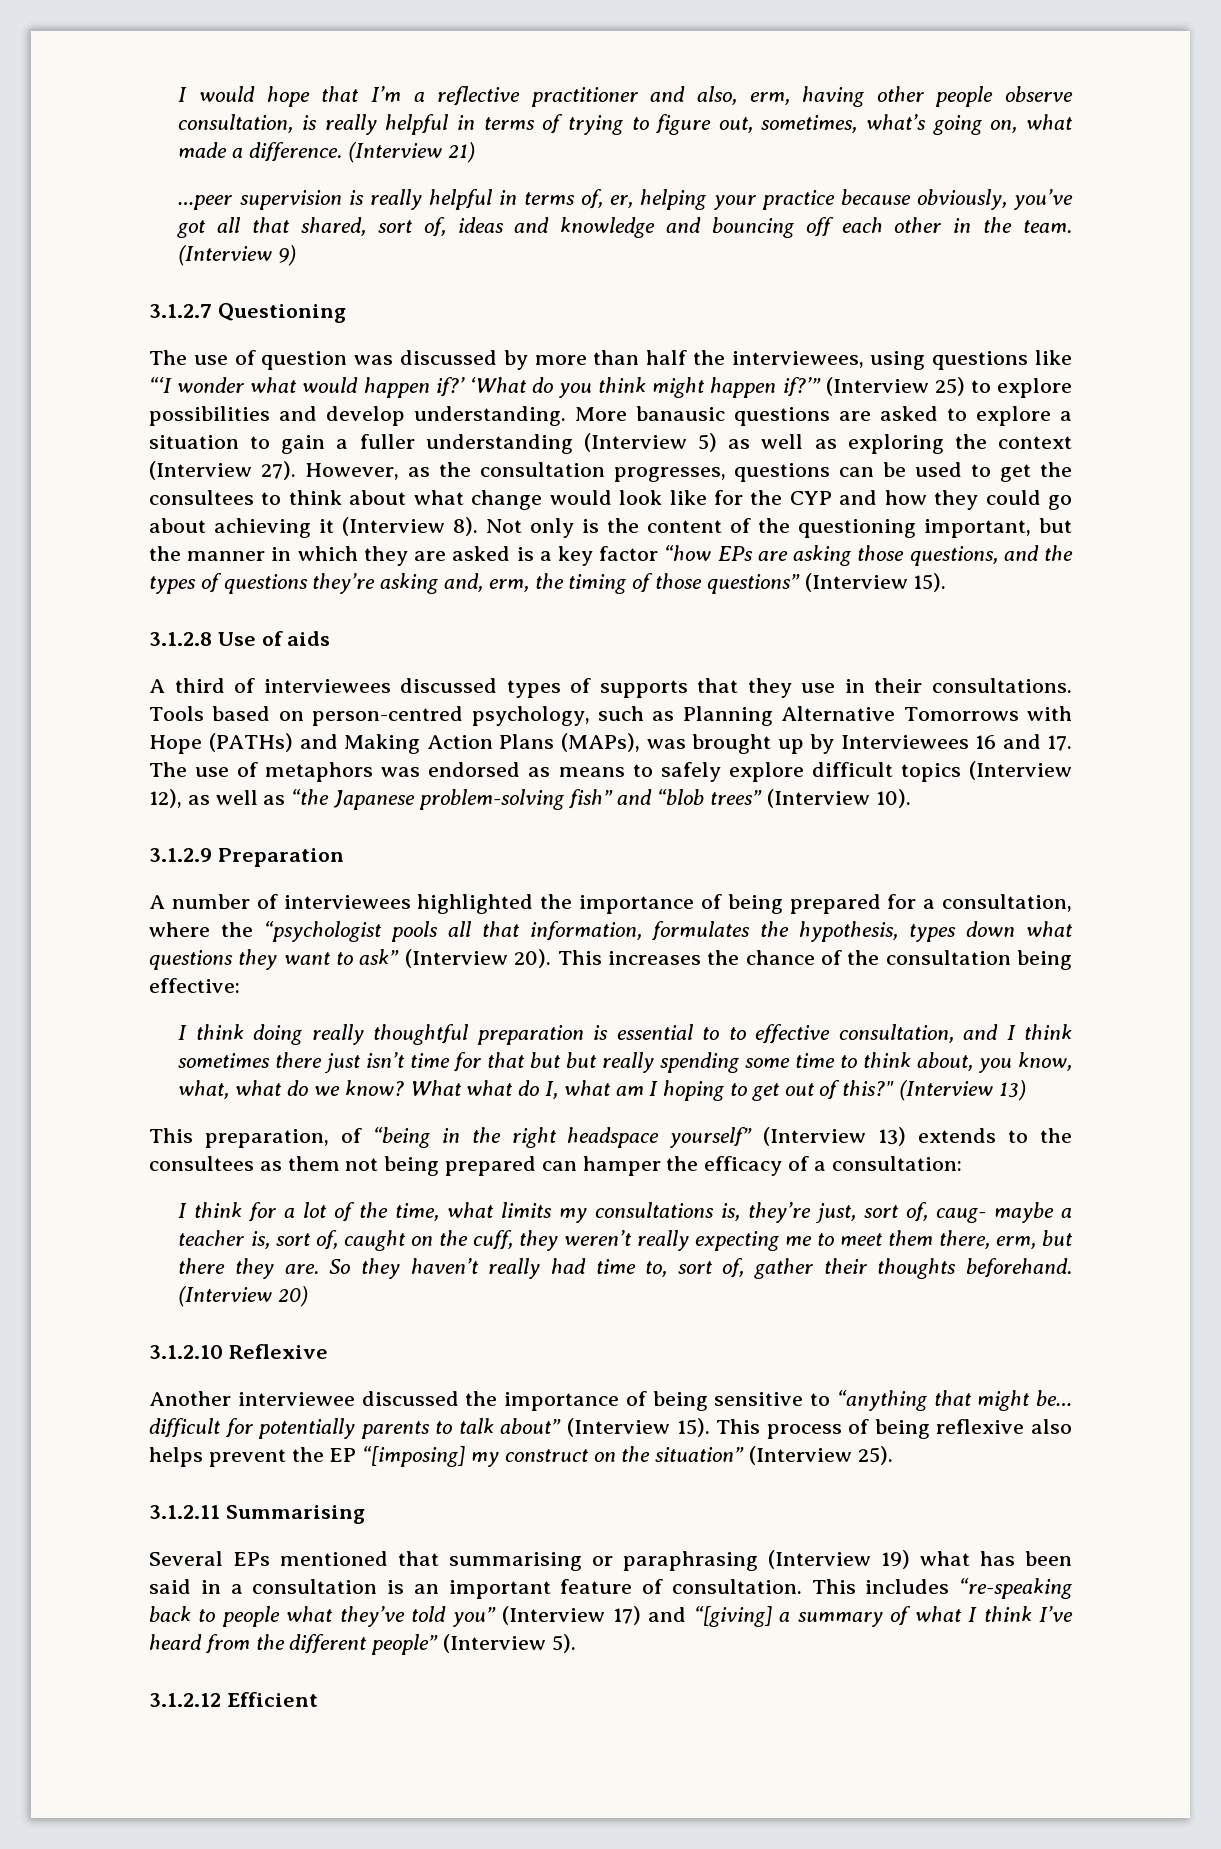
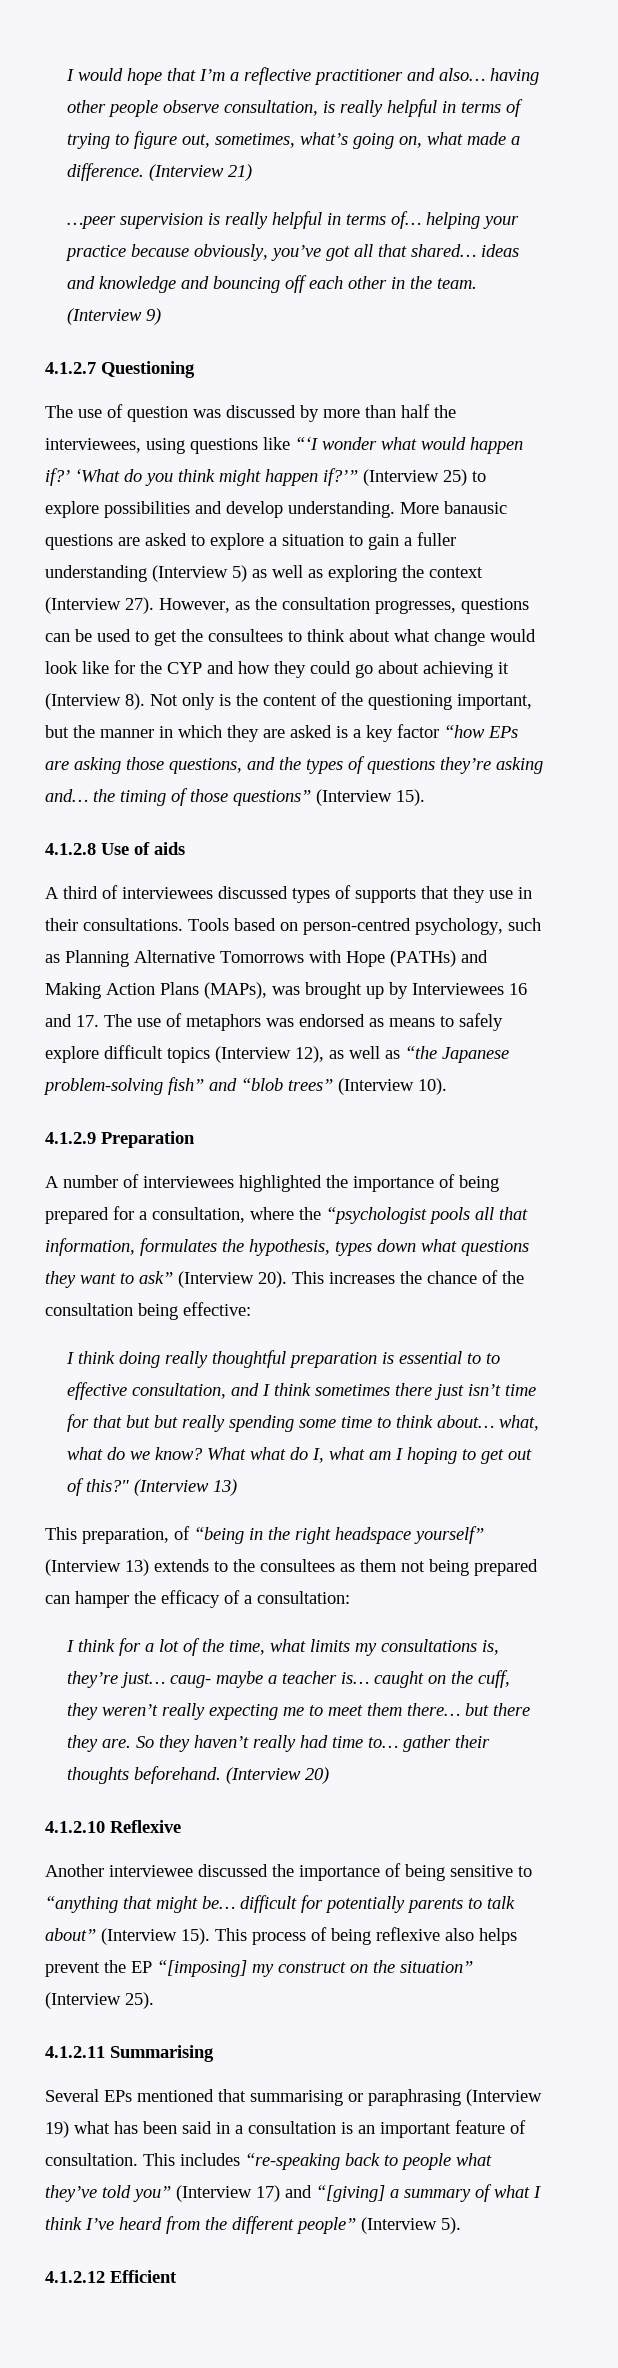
[696,86,790,105] also, erm, -> [438,68,485,81] also…
[581,189,634,209] of, er, -> [390,211,421,229] of…
[301,217,446,237] shared, sort of, -> [410,244,476,257] shared…
[149,304,212,318] 3.1.2.7 -> [45,362,96,374] 4.1.2.7
[444,573,529,592] and, erm, -> [45,789,88,802] and…
[149,632,212,646] 3.1.2.8 -> [45,843,96,855] 4.1.2.8
[149,848,212,862] 3.1.2.9 -> [45,1132,96,1144] 4.1.2.9
[917,1052,1073,1073] about, you know, -> [436,1415,494,1428] about…
[815,1202,929,1223] just, sort of, -> [120,1672,165,1688] just…
[250,1230,338,1250] is, sort of, -> [340,1672,369,1684] is…
[938,1230,1036,1249] there, erm, -> [406,1703,460,1716] there…
[645,1258,745,1278] to, sort of, -> [367,1737,398,1748] to…
[149,1345,223,1359] 3.1.2.10 -> [45,1821,105,1833] 4.1.2.10
[149,1505,220,1519] 3.1.2.11 -> [45,2046,105,2058] 4.1.2.11
[149,1693,221,1707] 3.1.2.12 -> [45,2271,105,2283] 4.1.2.12

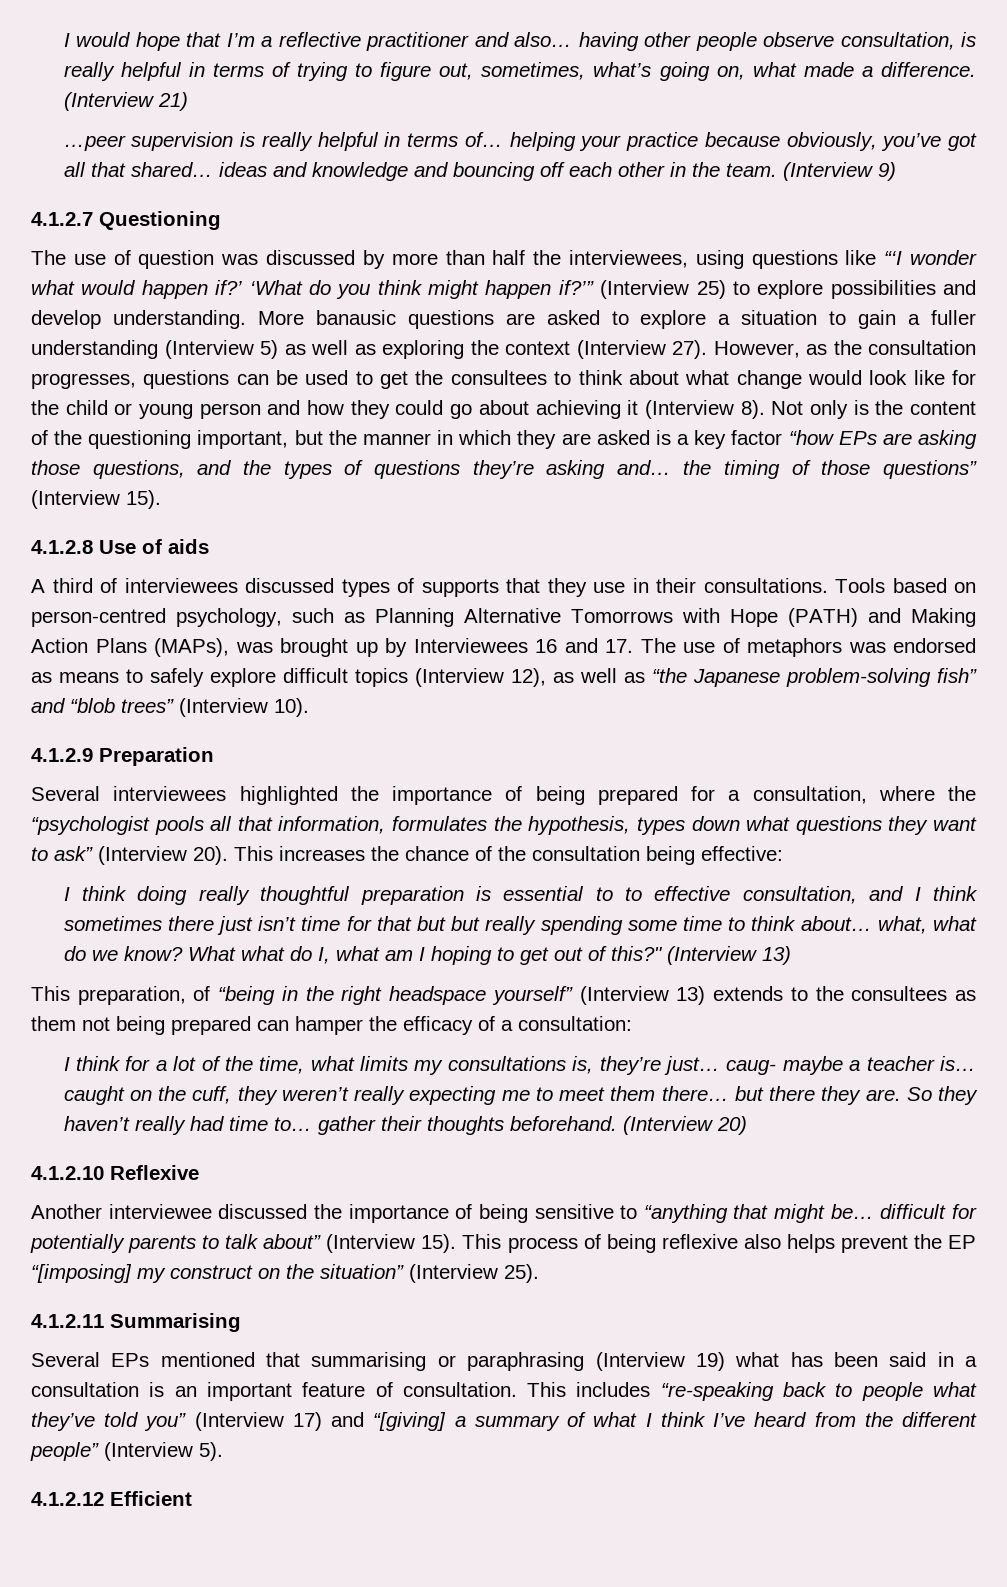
[167,662,202,674] CYP -> [65,400,261,419] child or young person
[390,950,456,967] (PATHs) -> [788,608,858,627] (PATH)
[45,1174,139,1188] A number of -> [31,786,100,801] Several

